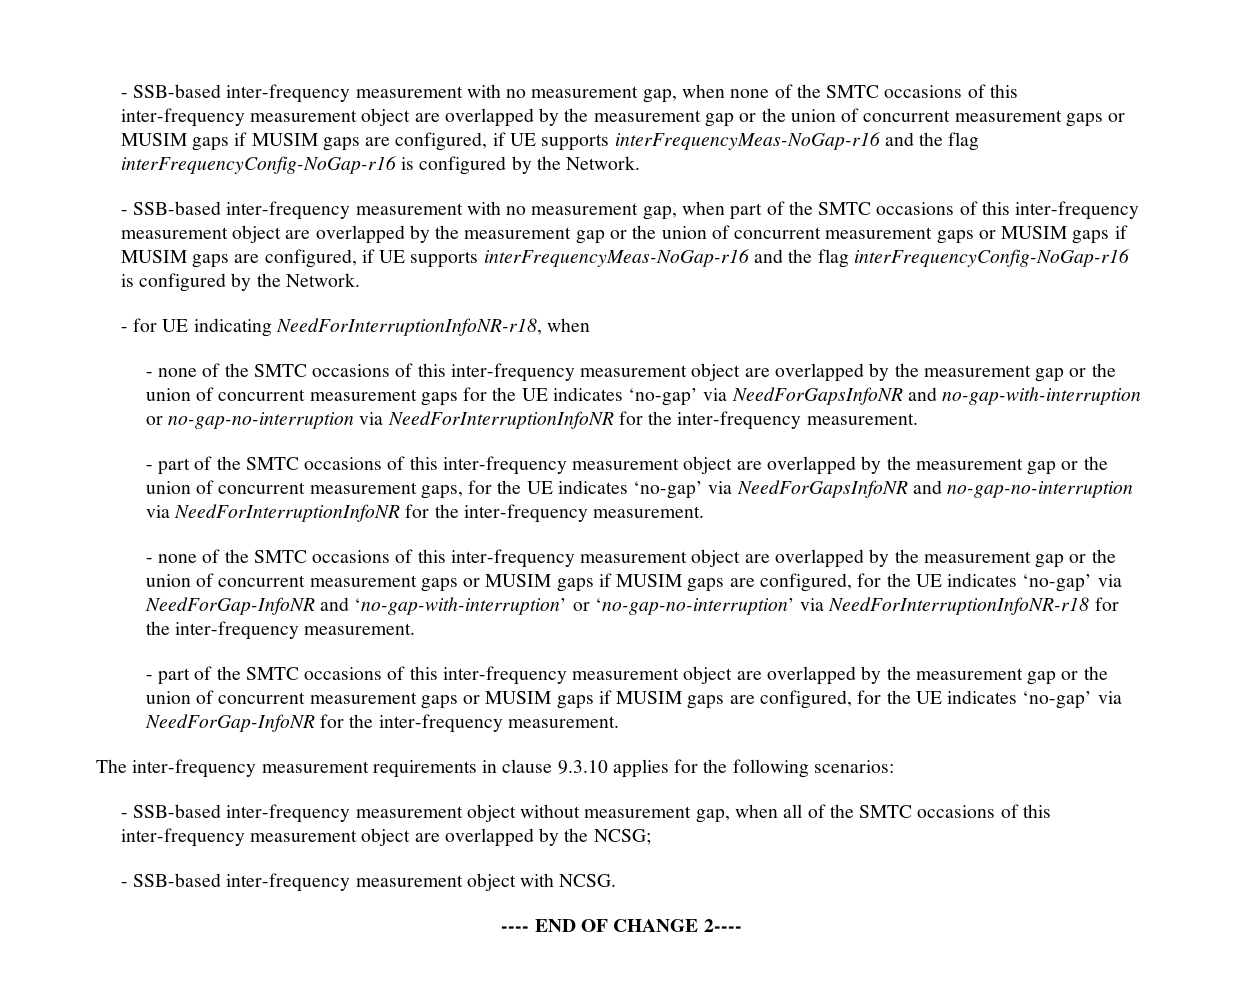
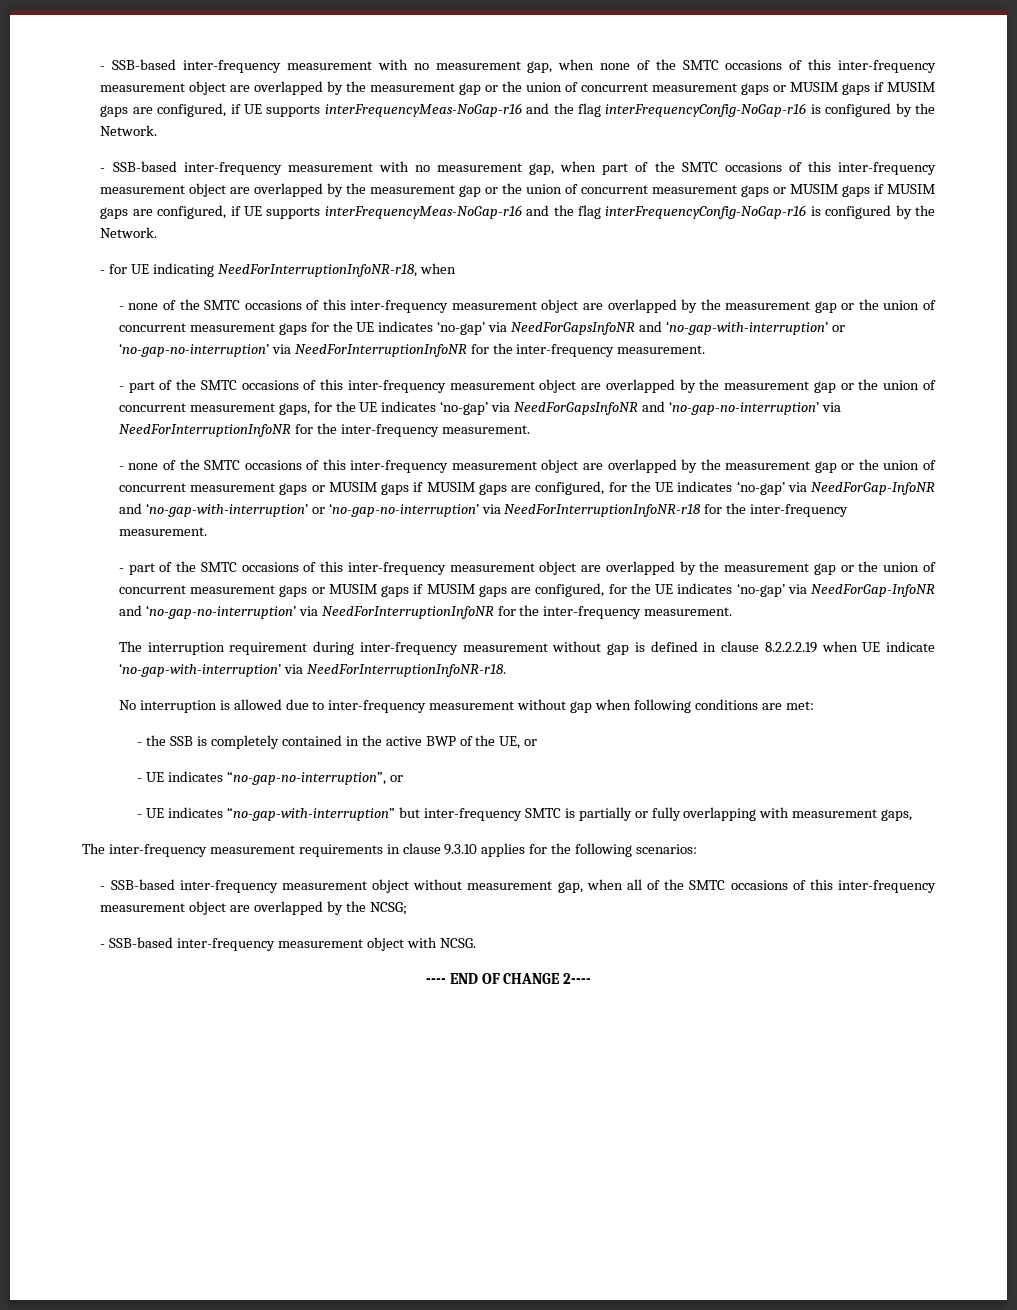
[942,387,1142,405] [145,412,355,429] no-gap-with-interruption or no-gap-no-interruption -> [665,321,845,335] [118,343,269,357] ‘no-gap-with-interruption’ or ‘no-gap-no-interruption’
[947,481,1134,498] no-gap-no-interruption -> [668,401,819,415] ‘no-gap-no-interruption’
[320,714,619,733] for the inter-frequency measurement. -> [118,605,733,619] [118,641,936,655] [118,663,506,677] [118,699,814,713] [137,735,538,749] [137,771,404,785] [137,807,913,821] and ‘no-gap-no-interruption’ via NeedForInterruptionInfoNR for the inter-frequency measurement. // The interruption requirement during inter-frequency measurement without gap is defined in clause 8.2.2.2.19 when UE indicate ‘no-gap-with-interruption’ via NeedForInterruptionInfoNR-r18. // No interruption is allowed due to inter-frequency measurement without gap when following conditions are met: // - the SSB is completely contained in the active BWP of the UE, or // - UE indicates “no-gap-no-interruption”, or // - UE indicates “no-gap-with-interruption” but inter-frequency SMTC is partially or fully overlapping with measurement gaps,

